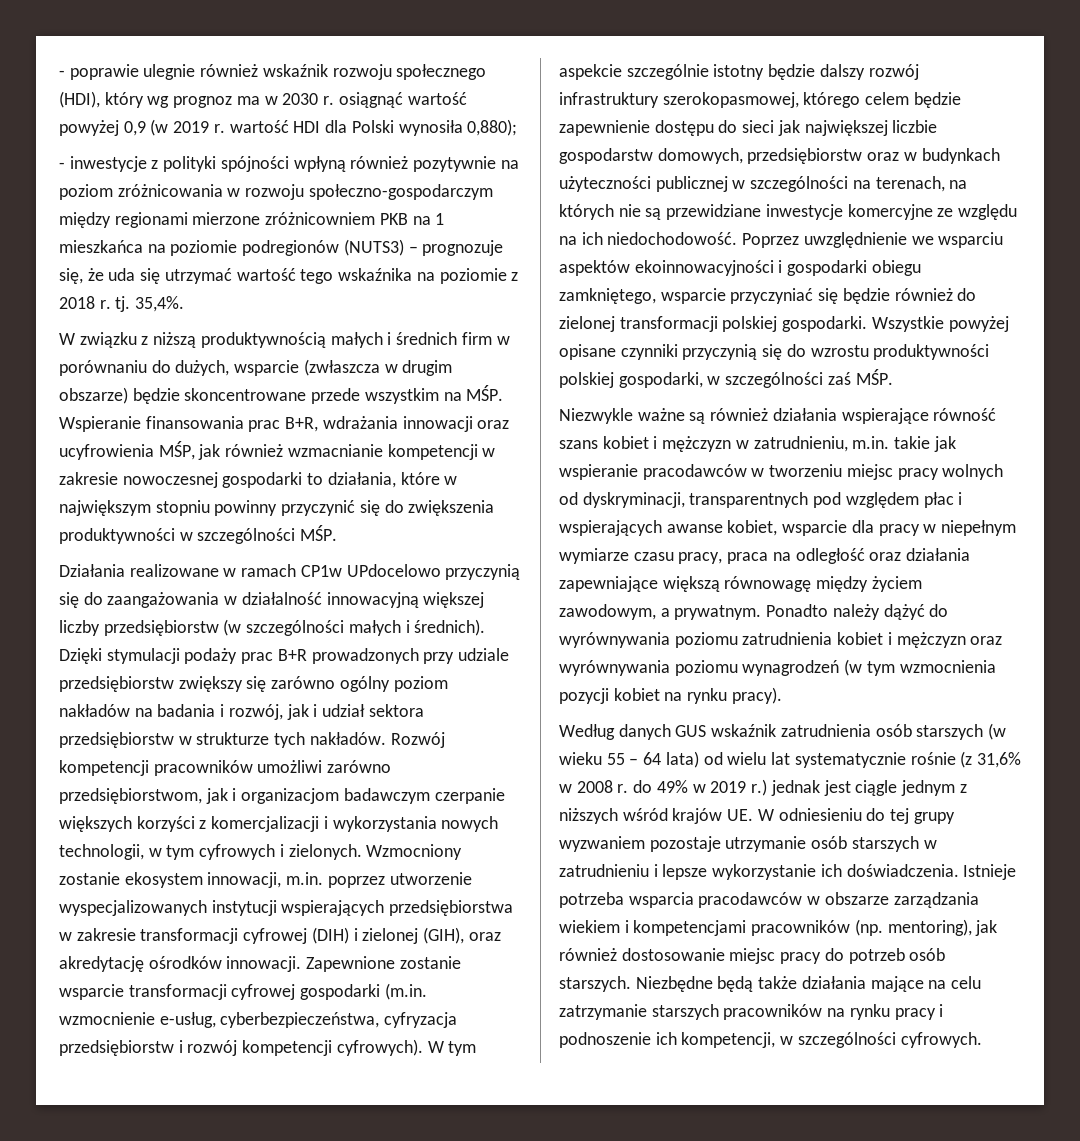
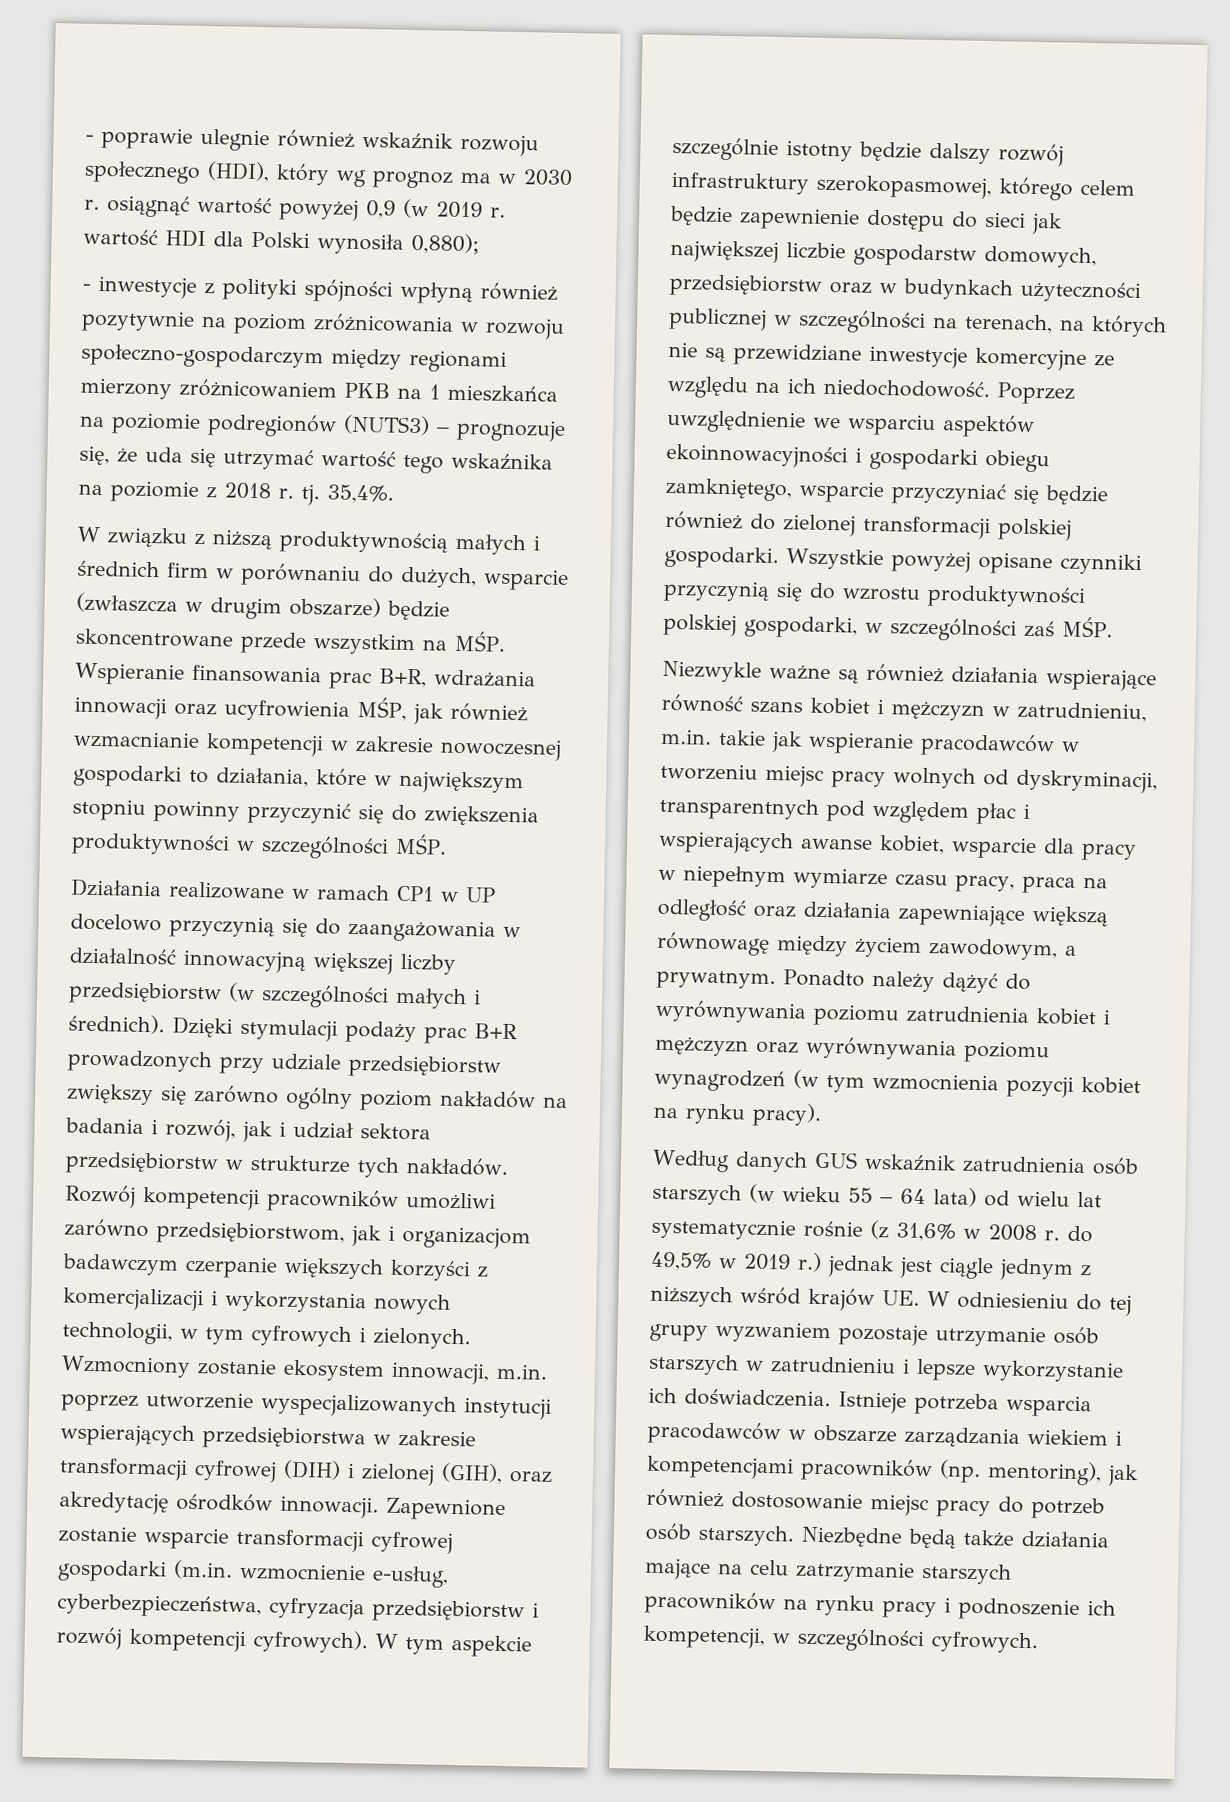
[192,212,376,225] mierzone zróżnicowniem -> [80,377,337,400] mierzony zróżnicowaniem
[300,564,441,577] CP1w UPdocelowo -> [396,885,496,903] [70,913,162,932] CP1 w UP docelowo
[656,780,688,793] 49% -> [650,1251,712,1271] 49,5%

